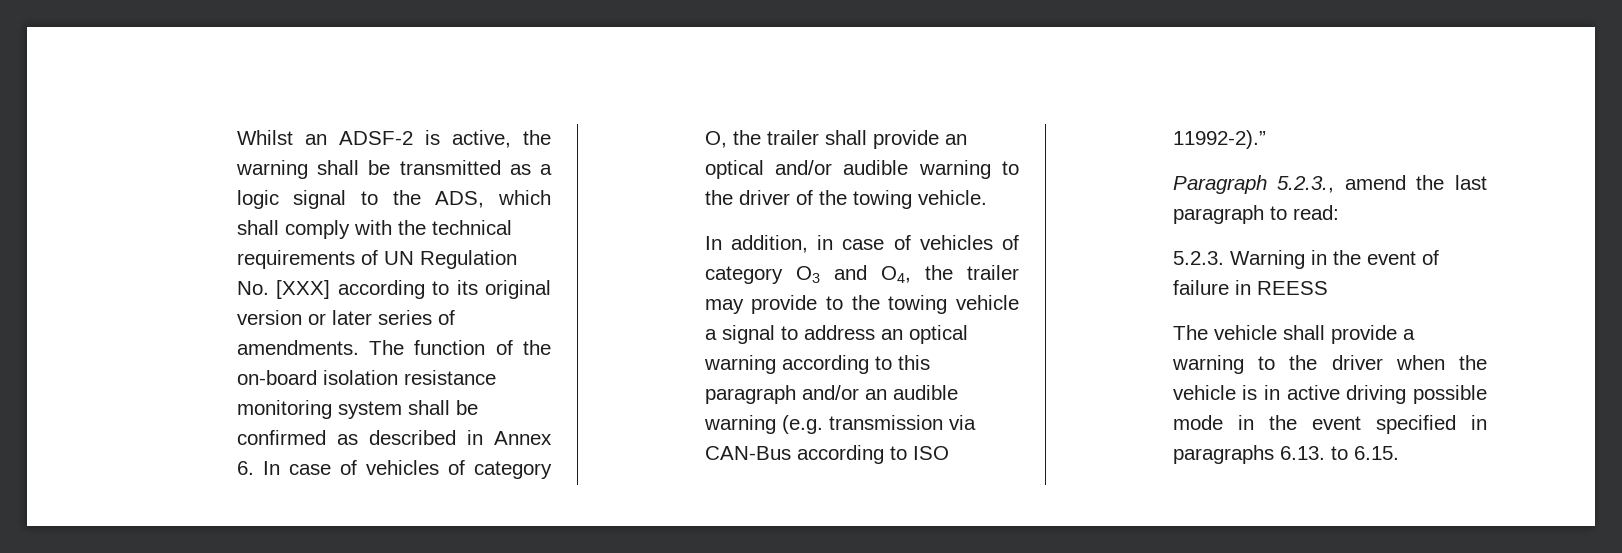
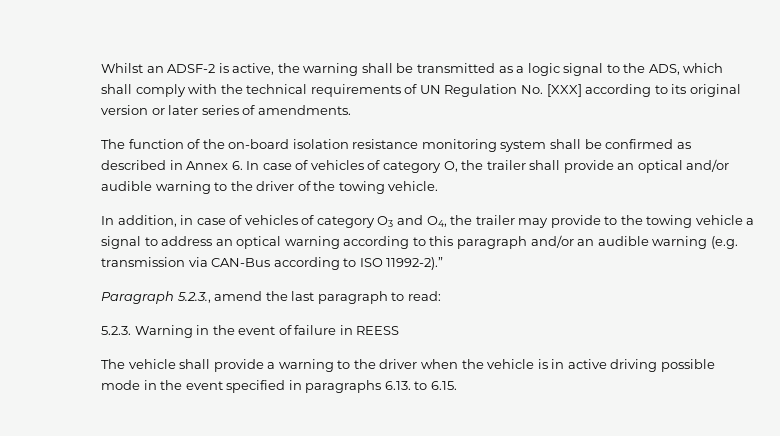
(359, 347) none -> (351, 110) //

